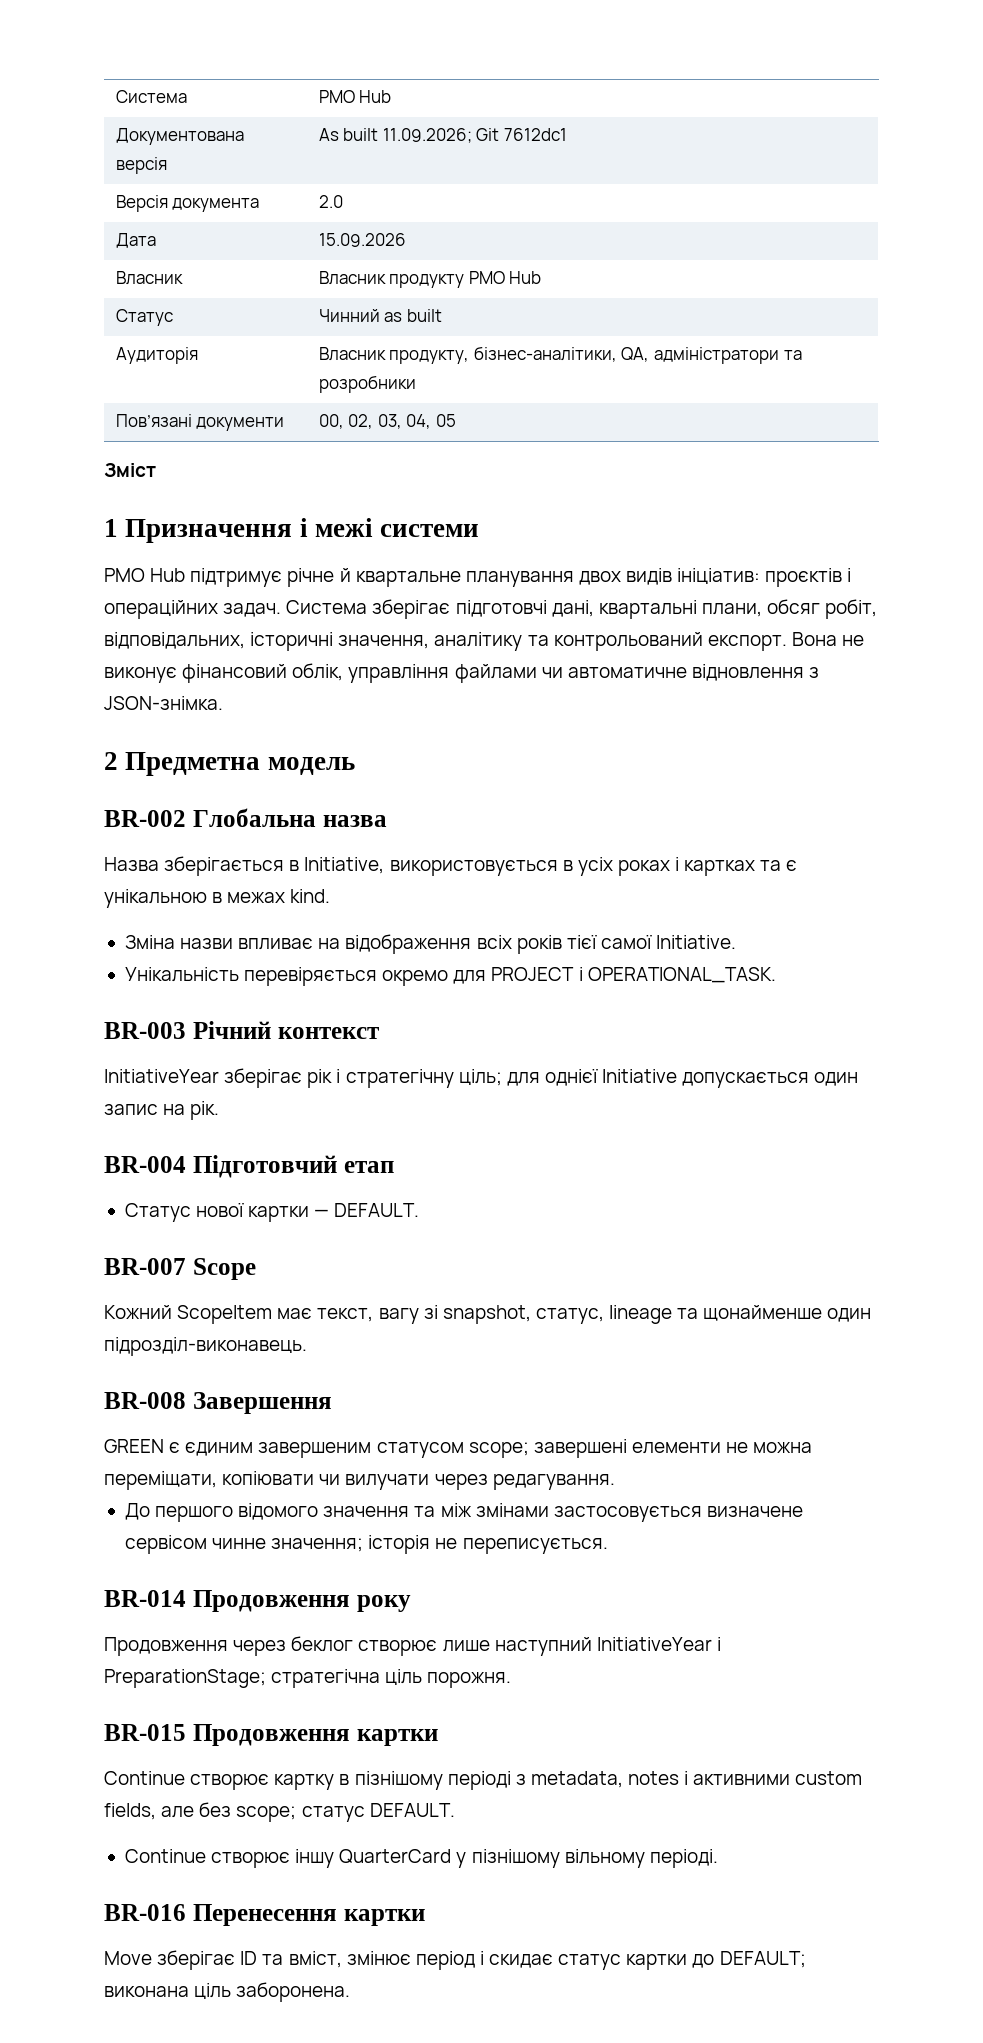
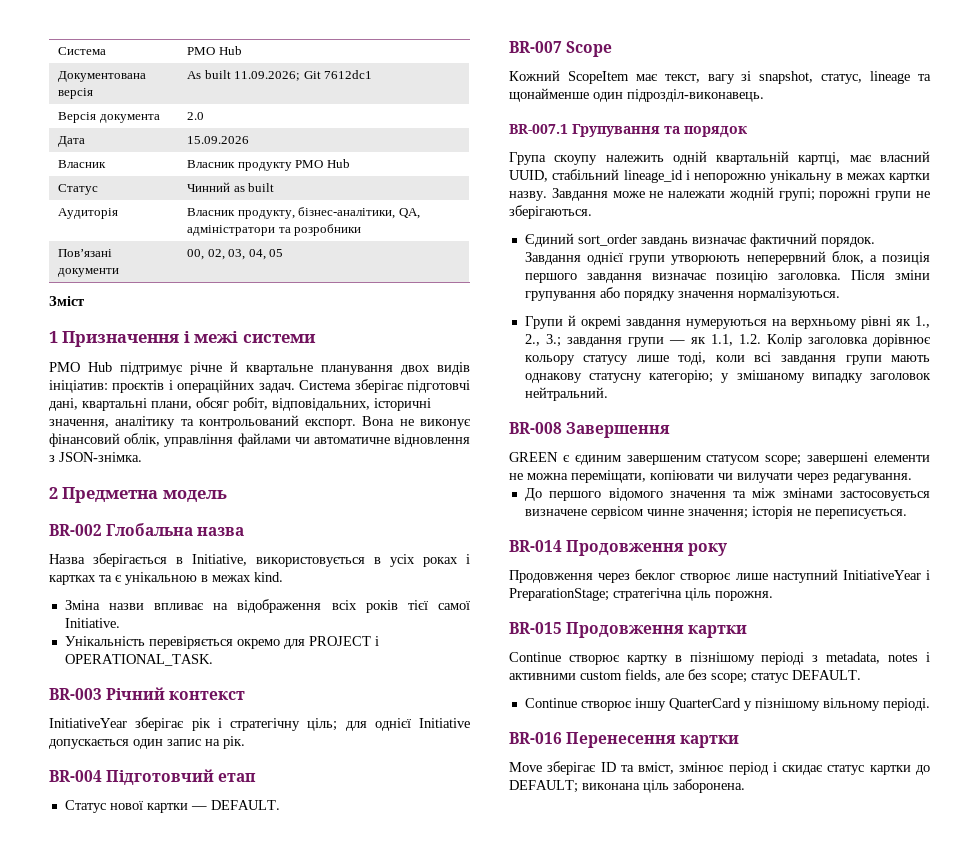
(307, 1346) none -> [509,124,747,138] [509,151,930,165] [509,169,930,183] [509,187,930,201] [509,205,592,219] [524,233,875,247] [524,251,930,265] [524,270,930,283] [524,287,840,301] [524,315,930,329] [524,334,930,347] [524,352,930,365] [524,370,931,383] [524,387,608,401] // BR-007.1 Групування та порядок // Група скоупу належить одній квартальній картці, має власний UUID, стабільний lineage_id і непорожню унікальну в межах картки назву. Завдання може не належати жодній групі; порожні групи не зберігаються. // Єдиний sort_order завдань визначає фактичний порядок. Завдання однієї групи утворюють неперервний блок, а позиція першого завдання визначає позицію заголовка. Після зміни групування або порядку значення нормалізуються. // Групи й окремі завдання нумеруються на верхньому рівні як 1., 2., 3.; завдання групи — як 1.1, 1.2. Колір заголовка дорівнює кольору статусу лише тоді, коли всі завдання групи мають однакову статусну категорію; у змішаному випадку заголовок нейтральний.

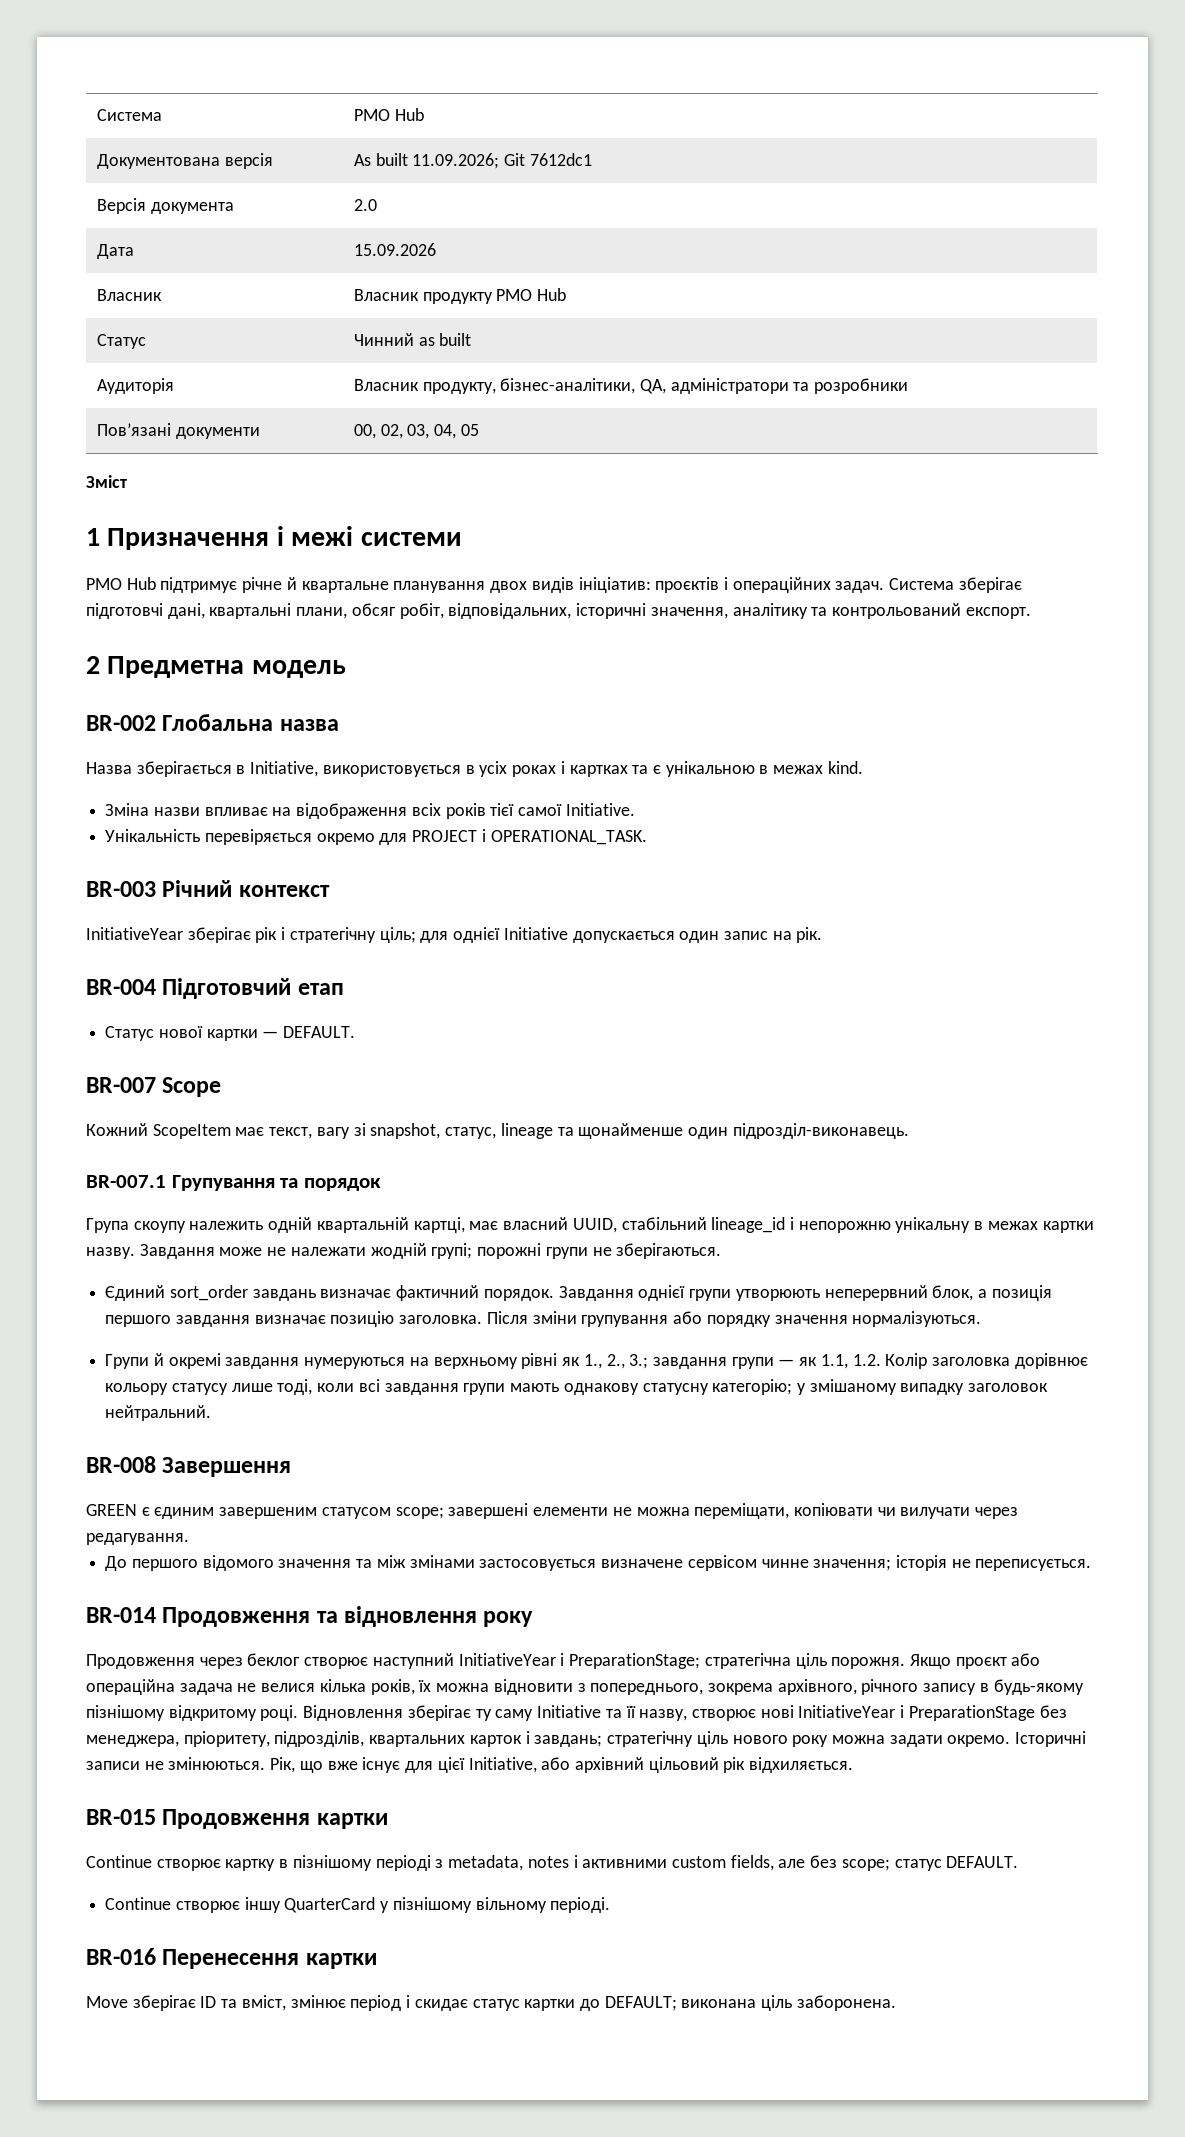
[362,416,470,429] [49,433,470,447] [49,452,142,462] Вона не виконує фінансовий облік, управління файлами чи автоматичне відновлення з JSON-знімка. -> (1031, 613) none
(685, 548) none -> [316,1606,478,1627] та відновлення
[735,573,768,580] лише -> (369, 1663) none
(773, 596) none -> [909,1653,1041,1669] [86,1679,1084,1695] [86,1705,1067,1721] [86,1731,1087,1747] [86,1757,854,1773] Якщо проєкт або операційна задача не велися кілька років, їх можна відновити з попереднього, зокрема архівного, річного запису в будь-якому пізнішому відкритому році. Відновлення зберігає ту саму Initiative та її назву, створює нові InitiativeYear і PreparationStage без менеджера, пріоритету, підрозділів, квартальних карток і завдань; стратегічну ціль нового року можна задати окремо. Історичні записи не змінюються. Рік, що вже існує для цієї Initiative, або архівний цільовий рік відхиляється.

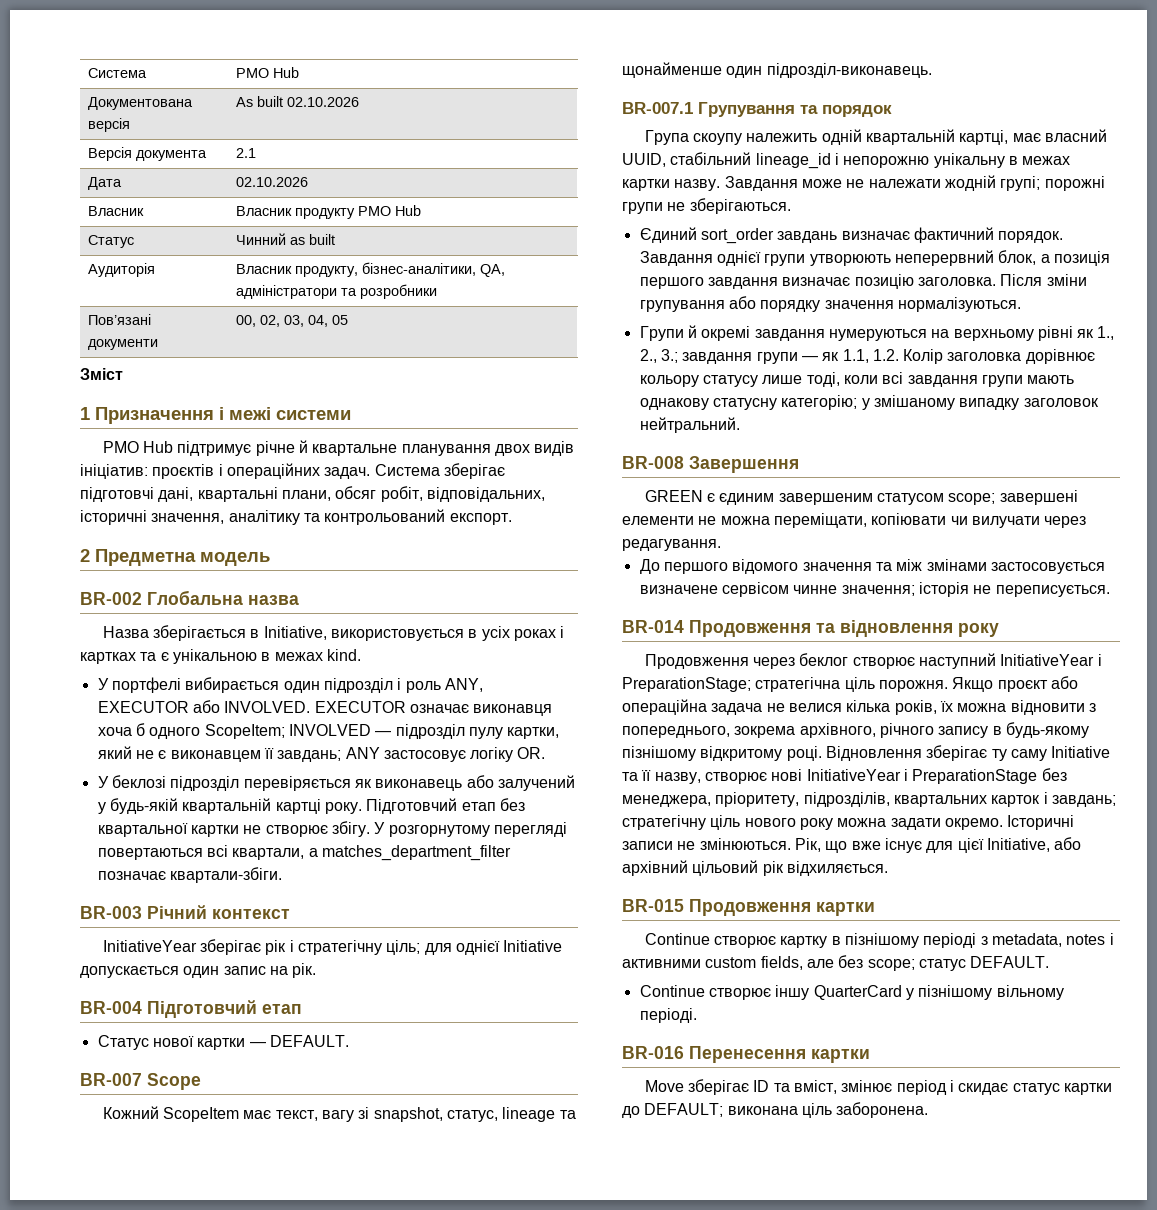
[412,153,592,169] 11.09.2026; Git 7612dc1 -> [287,97,360,107] 02.10.2026
[353,199,377,211] 2.0 -> [236,148,257,158] 2.1
[353,243,436,256] 15.09.2026 -> [236,177,309,187] 02.10.2026
[105,803,635,819] [105,829,647,845] Зміна назви впливає на відображення всіх років тієї самої Initiative. // Унікальність перевіряється окремо для PROJECT і OPERATIONAL_TASK. -> [97,677,483,693] [97,700,553,716] [97,723,560,739] [97,746,546,762] [97,775,575,791] [97,798,525,814] [97,821,567,837] [97,845,511,861] [97,867,282,883] У портфелі вибирається один підрозділ і роль ANY, EXECUTOR або INVOLVED. EXECUTOR означає виконавця хоча б одного ScopeItem; INVOLVED — підрозділ пулу картки, який не є виконавцем її завдань; ANY застосовує логіку OR. // У беклозі підрозділ перевіряється як виконавець або залучений у будь-якій квартальній картці року. Підготовчий етап без квартальної картки не створює збігу. У розгорнутому перегляді повертаються всі квартали, а matches_department_filter позначає квартали-збіги.

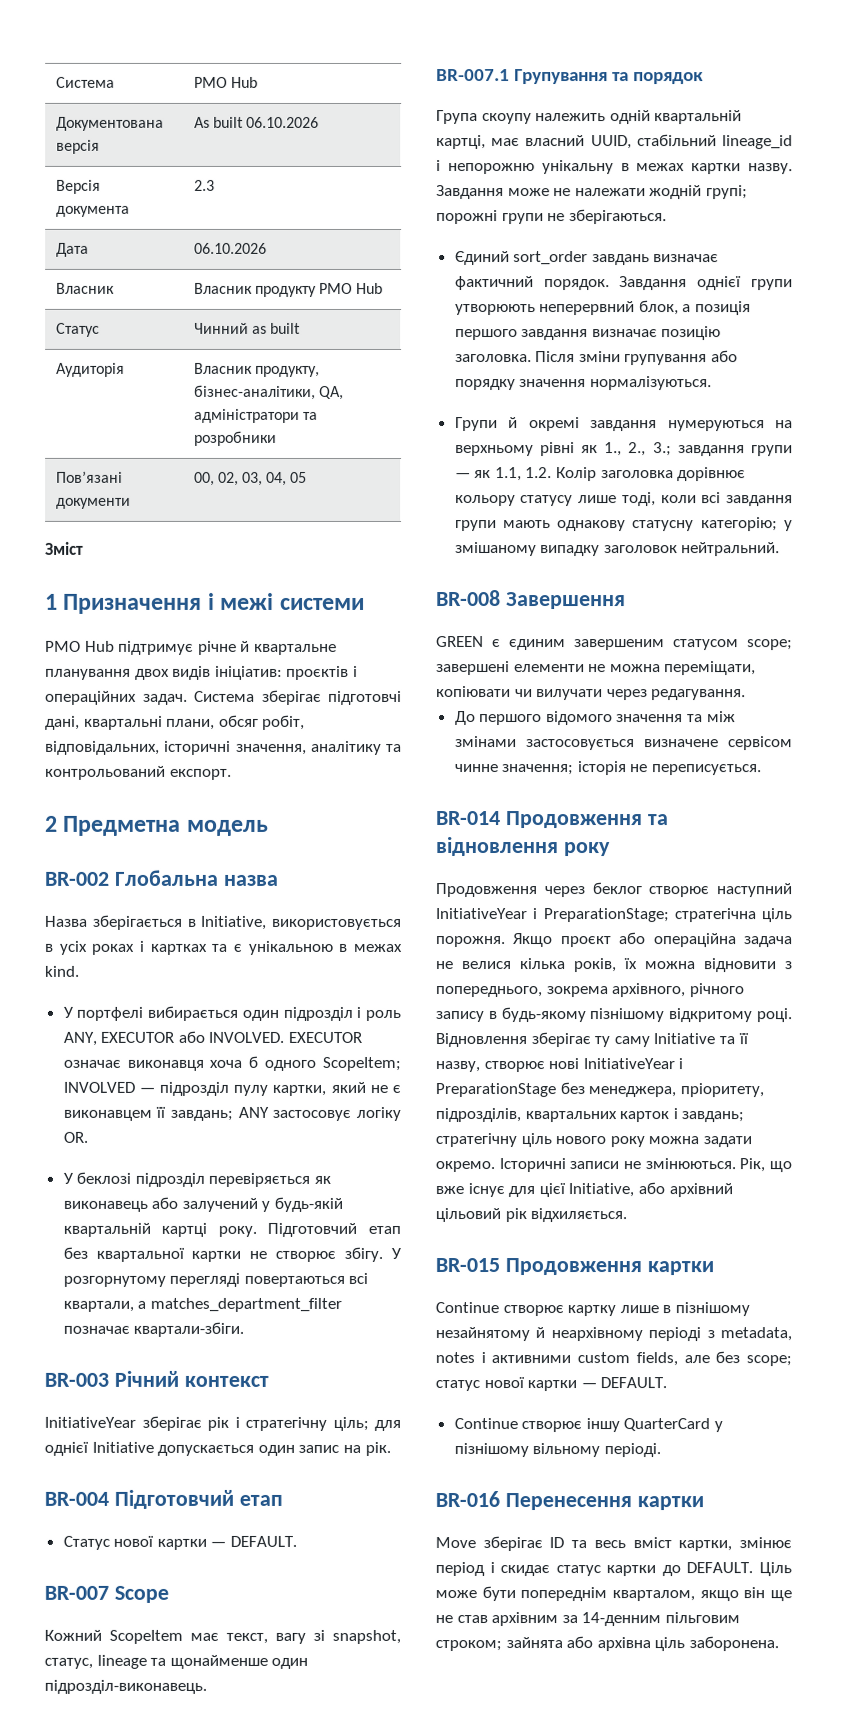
[287,97,360,107] 02.10.2026 -> [245,116,319,128] 06.10.2026
[236,148,257,158] 2.1 -> [193,179,215,191] 2.3
[236,177,309,187] 02.10.2026 -> [193,242,267,254] 06.10.2026
(828, 942) none -> [619,1305,659,1314] лише
(919, 940) none -> [435,1327,643,1342] незайнятому й неархівному
(966, 965) none -> [483,1377,597,1392] нової картки —
[793,1080,837,1094] вміст, -> [593,1537,733,1552] весь вміст картки,
[644,1103,798,1117] DEFAULT; виконана -> [686,1562,792,1577] [435,1586,792,1602] [435,1612,740,1627] [435,1636,651,1652] DEFAULT. Ціль може бути попереднім кварталом, якщо він ще не став архівним за 14-денним пільговим строком; зайнята або архівна

